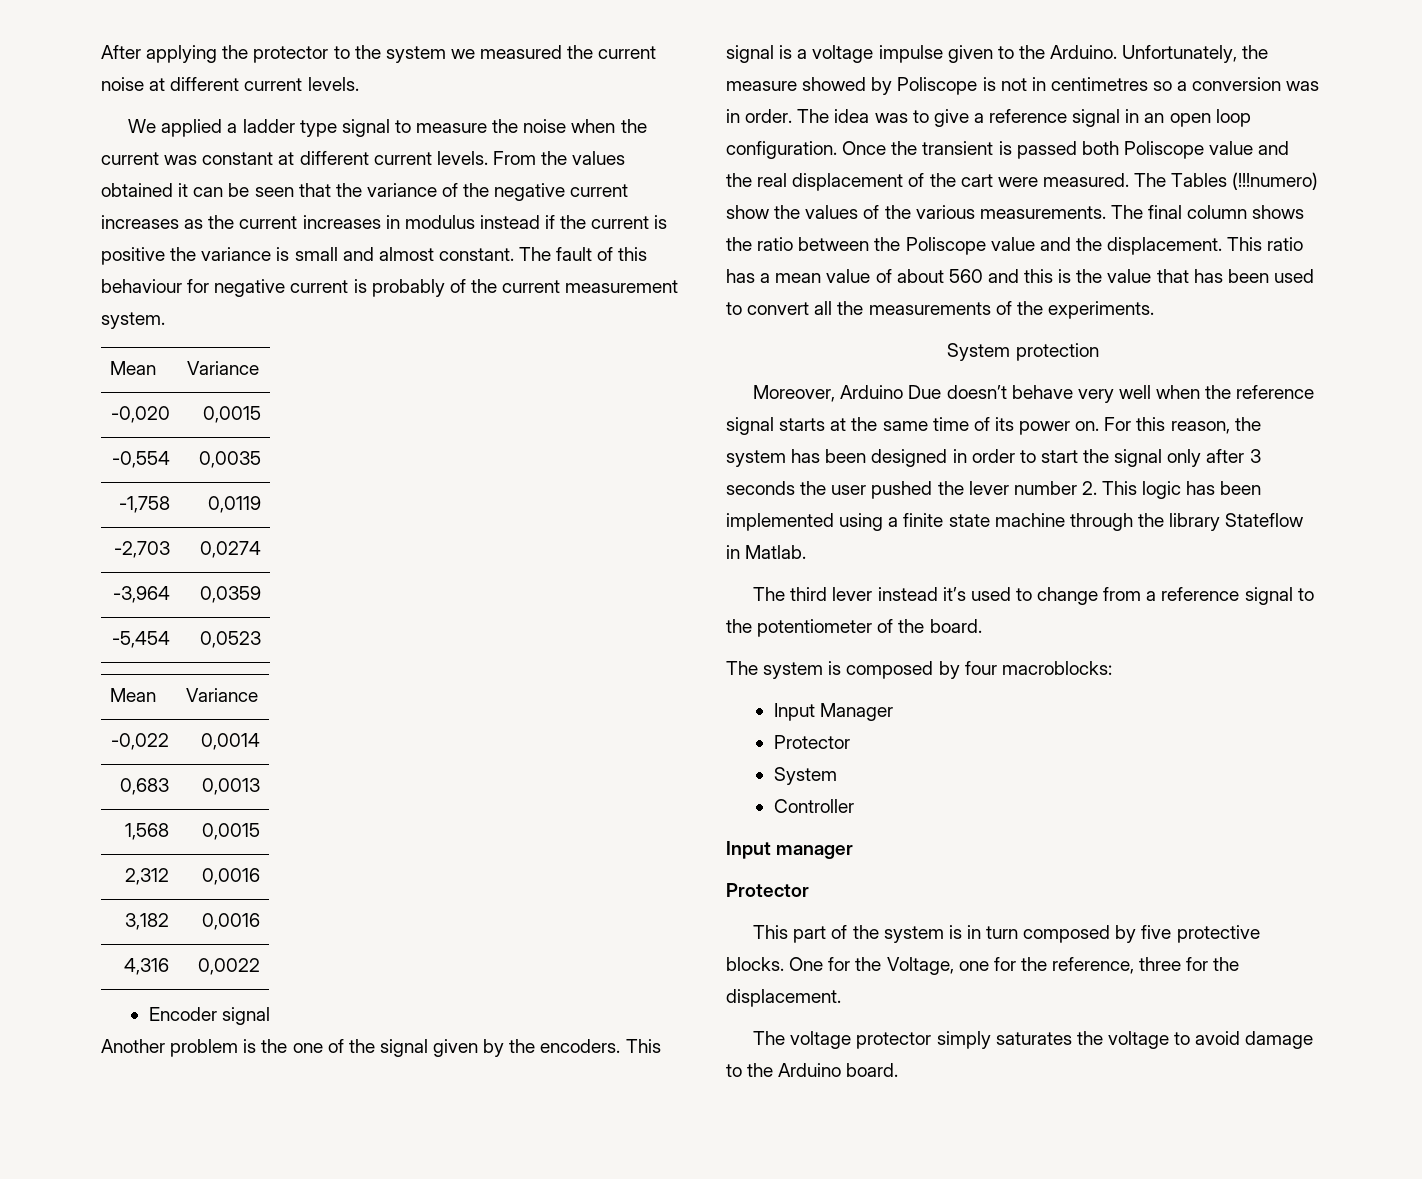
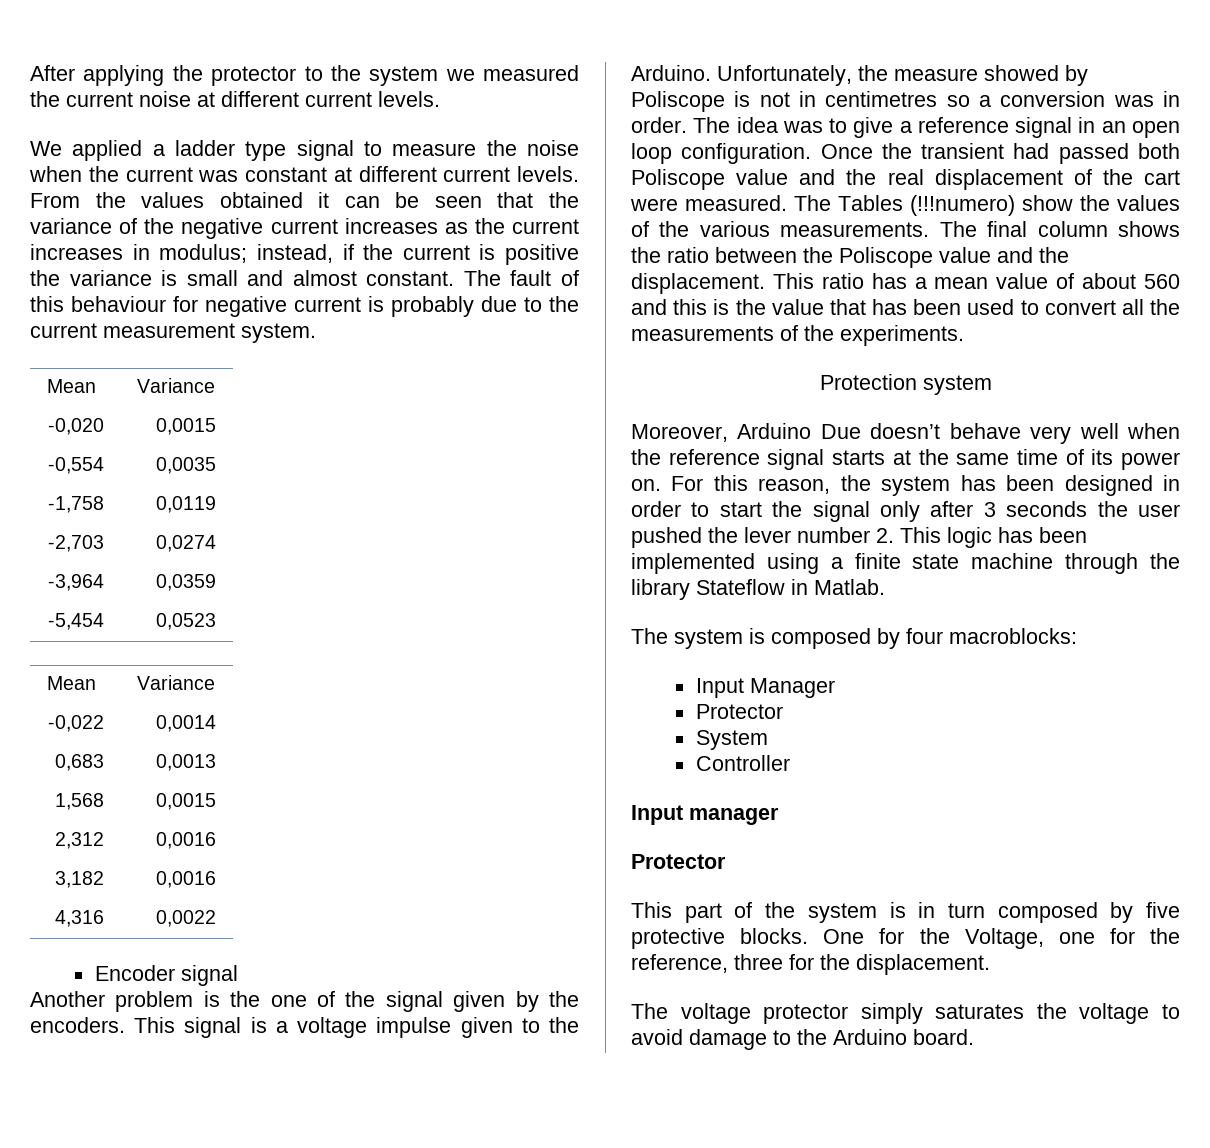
[404,215,540,229] modulus instead -> [159,244,333,263] modulus; instead,
[449,279,466,293] of -> [481,296,542,312] due to
[998,141,1012,155] is -> [1013,143,1050,159] had
[947,343,1099,361] System protection -> [819,374,992,395] Protection system
[753,587,1314,605] [726,619,982,637] // The third lever instead it’s used to change from a reference signal to the potentiometer of the board. -> (885, 587) none

